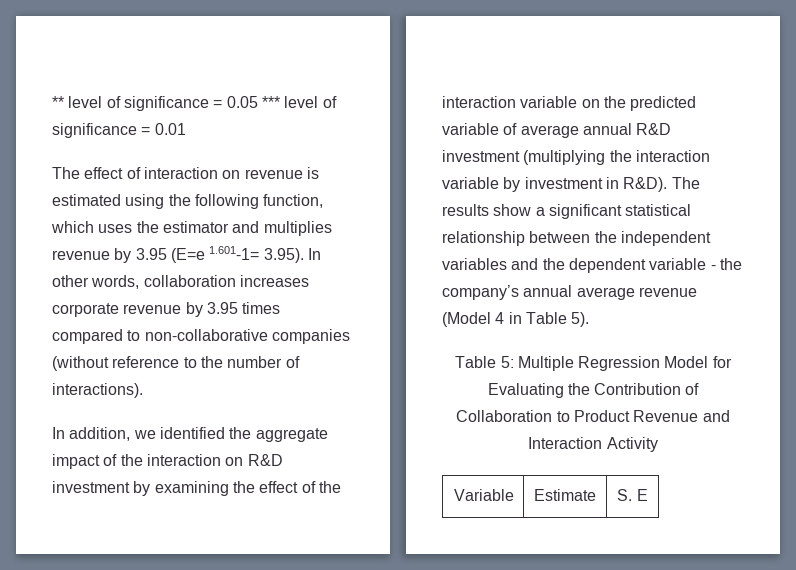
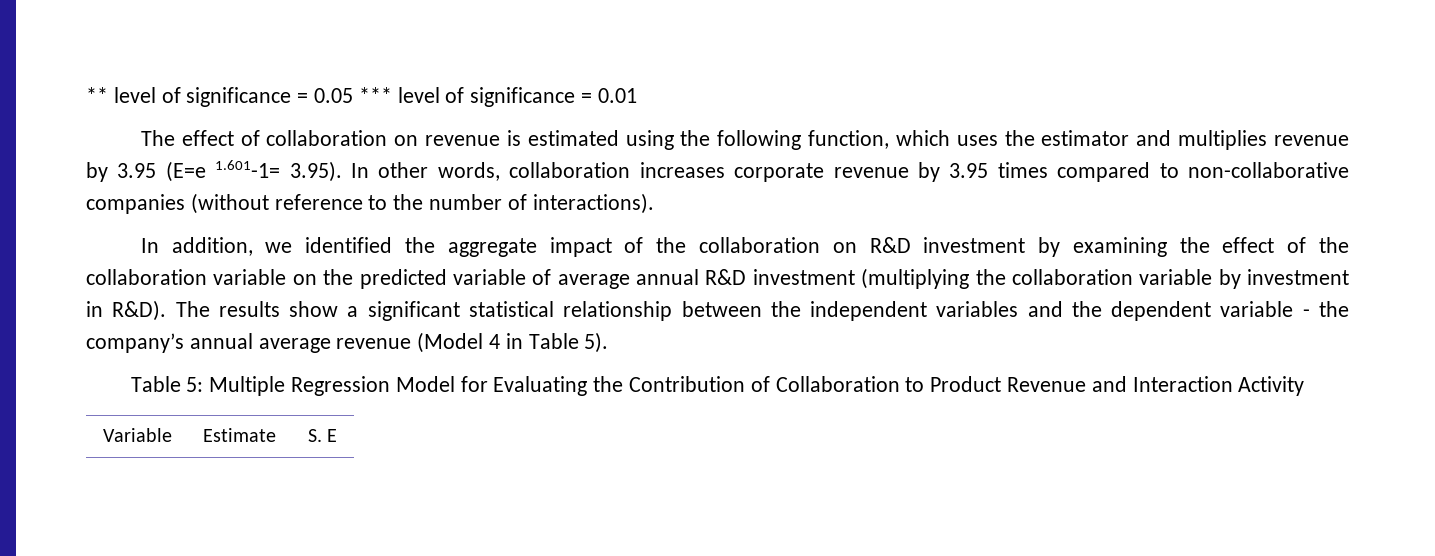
[143,167,218,179] interaction -> [266,130,388,146] collaboration
[146,454,221,466] interaction -> [698,237,820,253] collaboration
[442,96,516,108] interaction -> [86,269,207,285] collaboration
[635,150,710,162] interaction -> [1011,269,1133,285] collaboration

